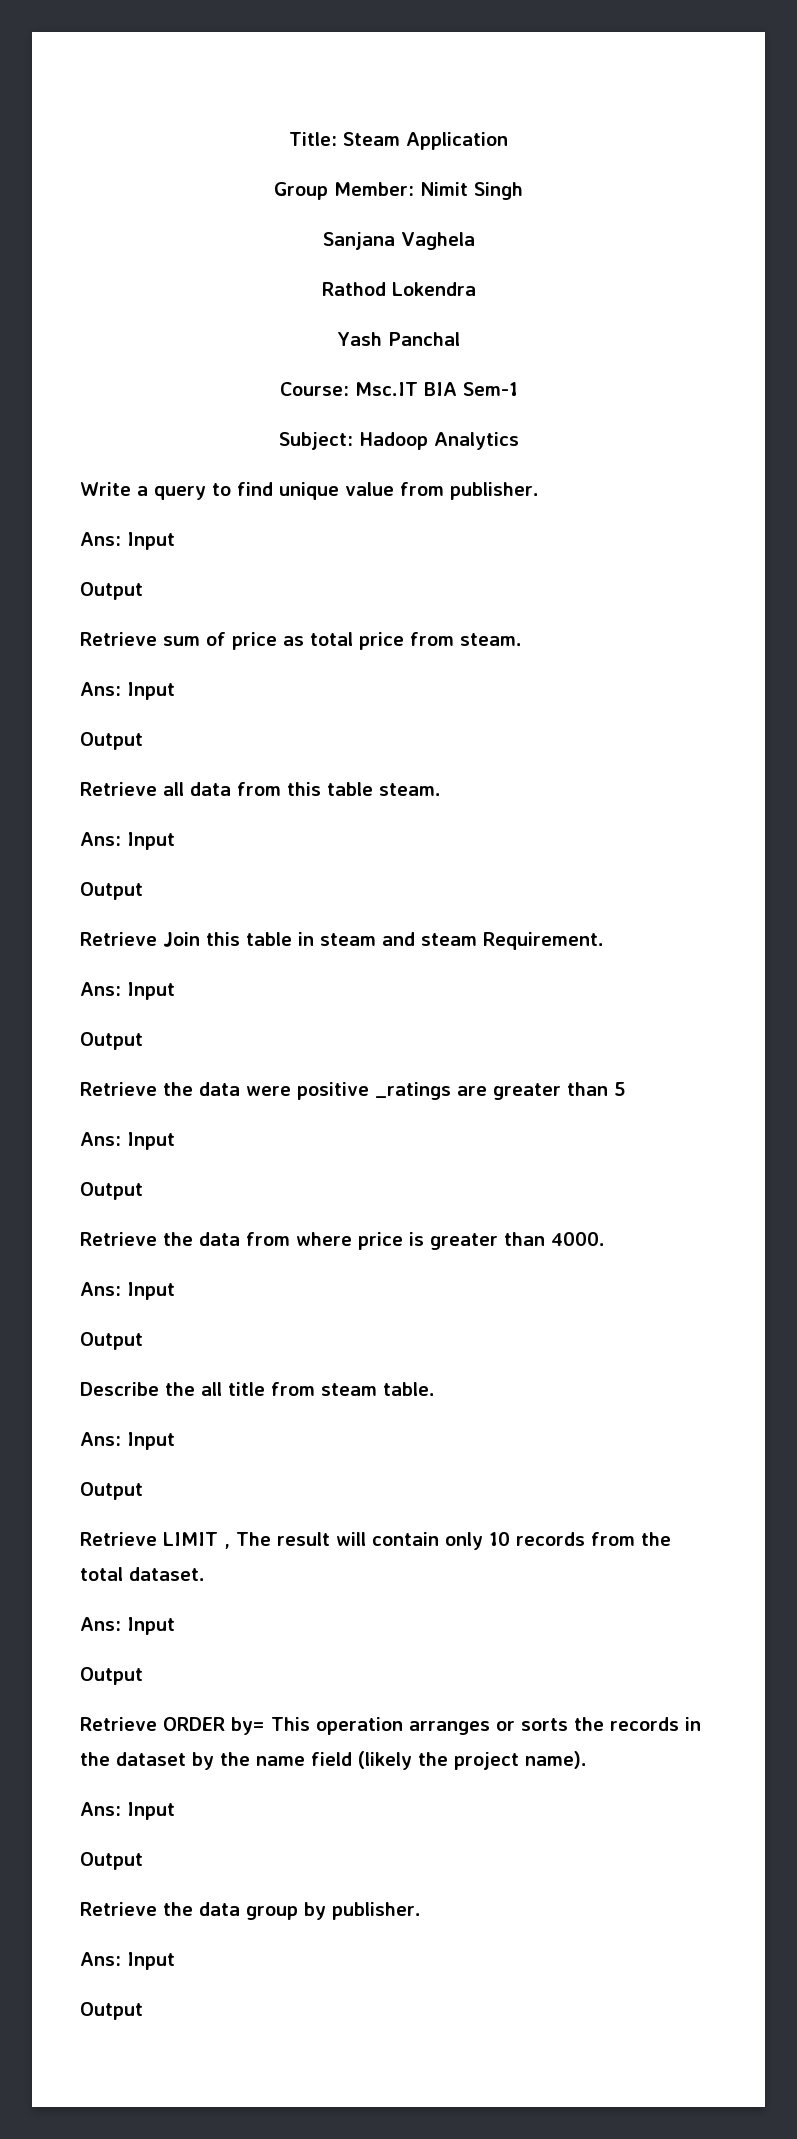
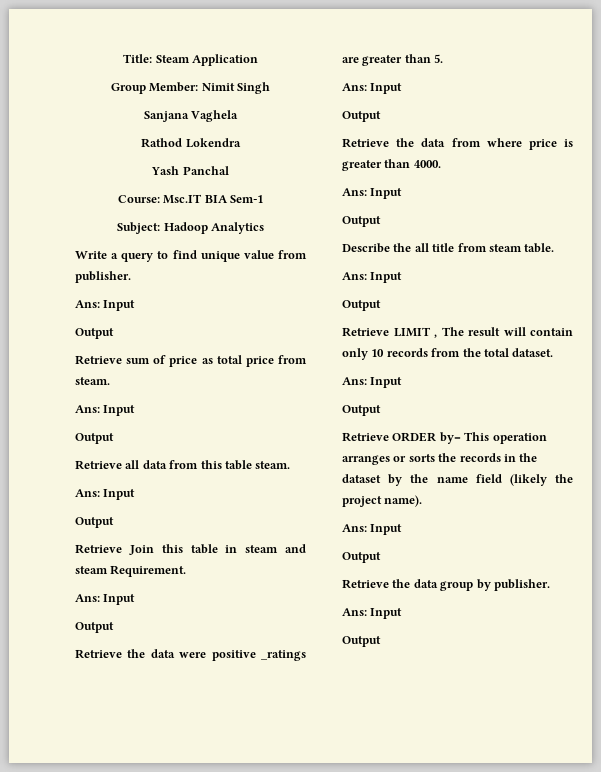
[614,1082,626,1096] 5 -> [434,54,444,63] 5.

